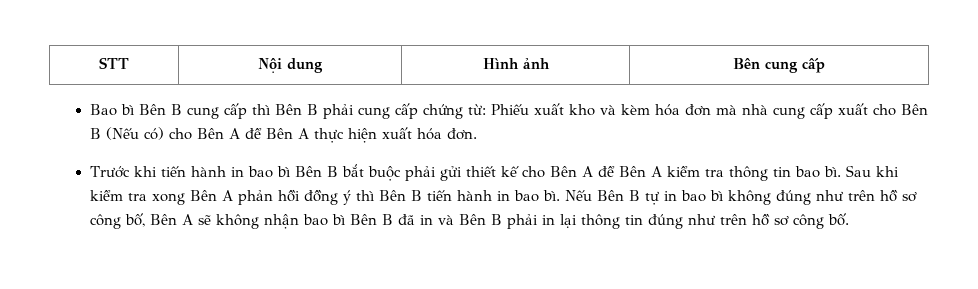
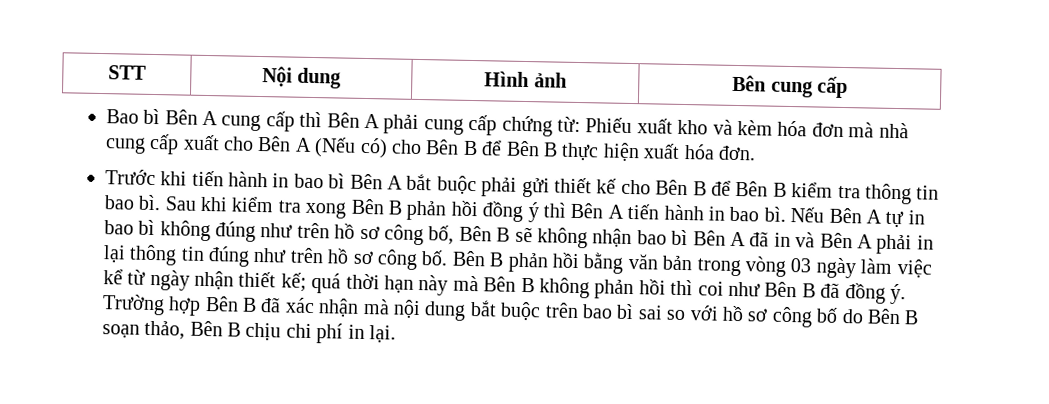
[170,104,182,115] B -> [202,110,219,126] A
[306,104,318,115] B -> [364,113,381,129] A
[89,128,101,139] B -> [294,137,312,152] A
[228,128,309,139] A để Bên A -> [462,140,559,157] B để Bên B
[326,166,338,177] B -> [387,175,404,190] A
[581,166,662,177] A để Bên A -> [692,180,787,197] B để Bên B
[221,190,233,201] A -> [388,200,404,215] B
[410,190,422,201] B -> [607,204,624,219] A
[628,190,640,201] B -> [866,209,883,224] A
[181,214,193,225] A -> [496,227,511,242] B
[381,214,393,225] B -> [730,231,747,247] A
[490,214,502,225] B -> [857,234,874,249] A
(849, 219) none -> [451,250,932,279] [102,269,907,305] [101,294,920,328] [101,320,397,344] Bên B phản hồi bằng văn bản trong vòng 03 ngày làm việc kể từ ngày nhận thiết kế; quá thời hạn này mà Bên B không phản hồi thì coi như Bên B đã đồng ý. Trường hợp Bên B đã xác nhận mà nội dung bắt buộc trên bao bì sai so với hồ sơ công bố do Bên B soạn thảo, Bên B chịu chi phí in lại.

